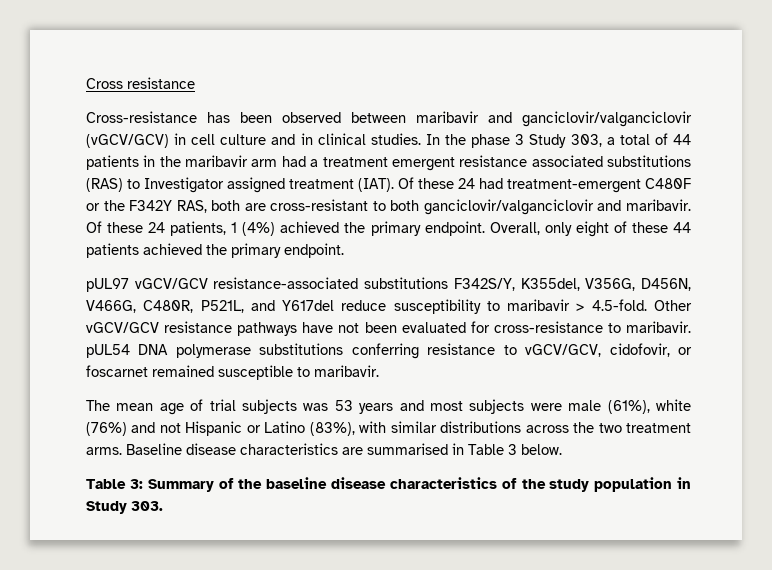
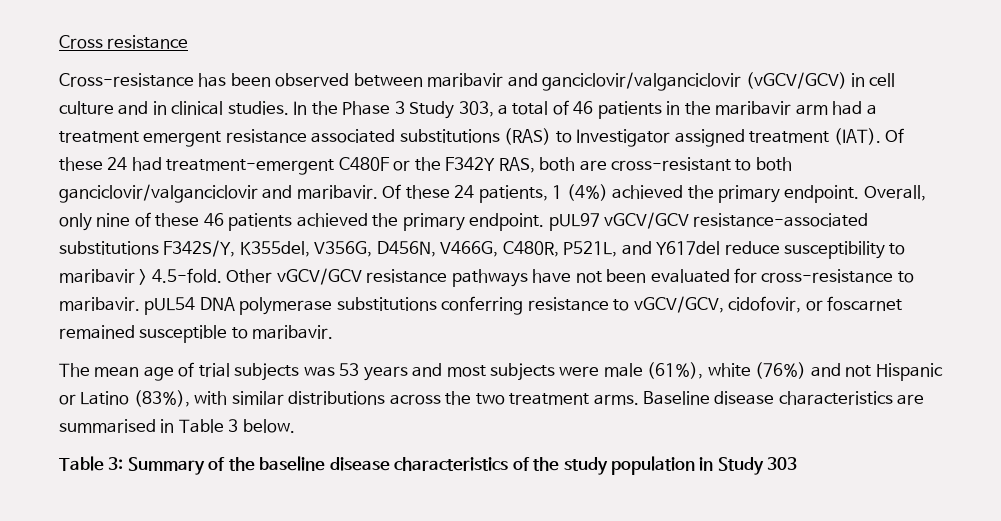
[471,134,511,148] phase -> [342,101,391,115] Phase
[673,134,692,145] 44 -> [573,101,594,114] 46
[575,221,609,237] eight -> [96,213,131,227] nine
[673,222,692,233] 44 -> [203,213,224,226] 46
(344, 250) // -> (545, 222) none
[131,501,163,511] 303. -> [767,457,798,470] 303

